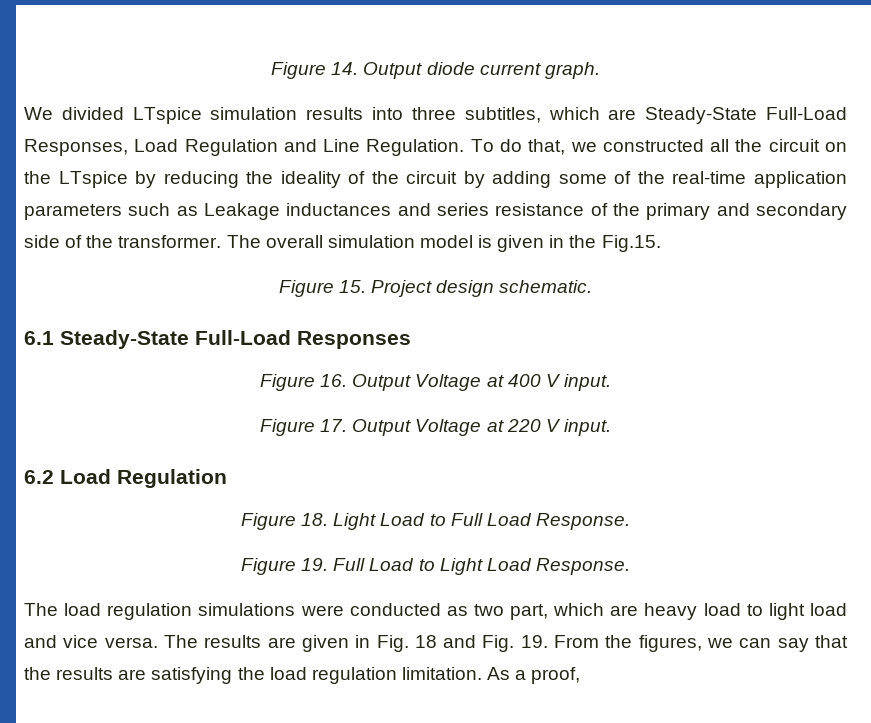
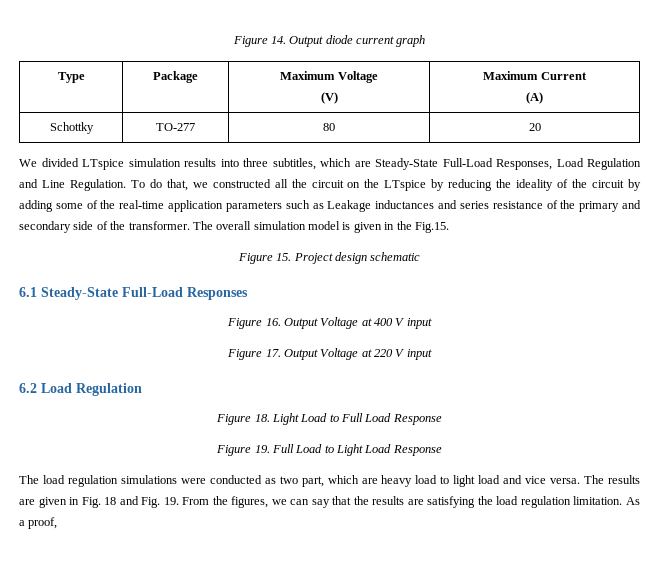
[544,62,600,79] graph. -> [396,35,426,47] [57,72,85,83] [153,71,198,83] [280,71,378,83] [320,92,338,104] [483,71,587,80] [526,92,543,104] [49,122,94,134] [156,123,195,131] [323,123,335,131] [528,123,541,131] graph // Type | Package | Maximum Voltage // (V) | Maximum Current // (A) // Schottky | TO-277 | 80 | 20
[499,280,593,293] schematic. -> [370,252,421,261] schematic
[563,374,611,391] input. -> [406,318,432,329] input
[563,419,611,436] input. -> [406,349,432,360] input
[535,513,630,530] Response. -> [392,414,442,425] Response
[535,558,630,575] Response. -> [392,445,442,456] Response

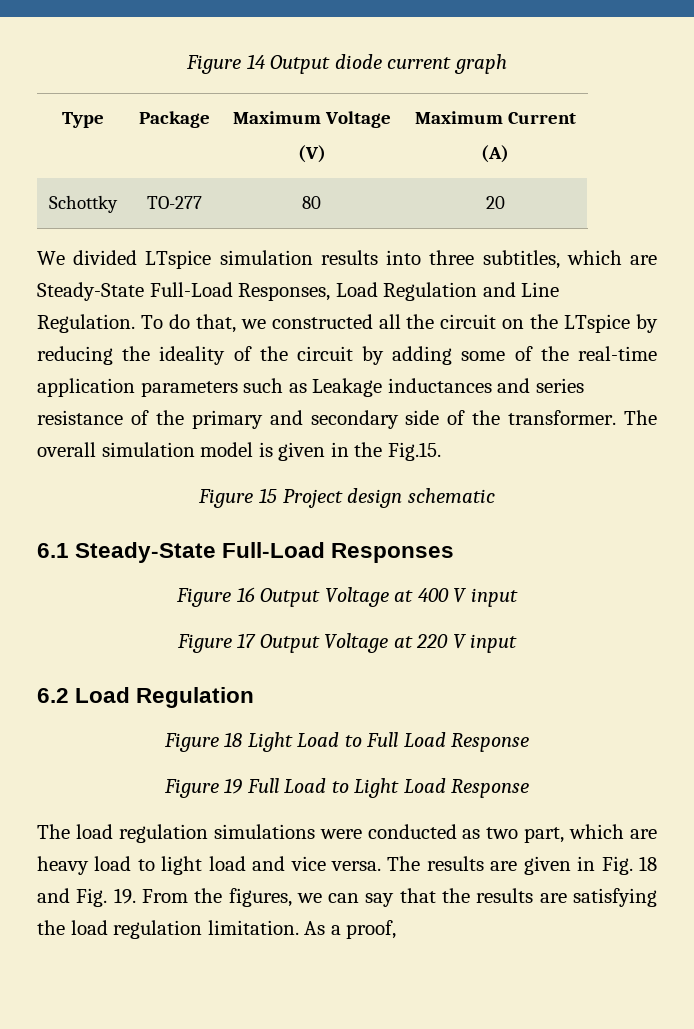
[232,36,286,47] Figure 14. -> [186,54,265,74] Figure 14
[276,253,292,261] 15. -> [258,488,277,503] 15
[265,318,281,326] 16. -> [236,587,255,602] 16
[265,349,281,357] 17. -> [237,633,257,648] 17
[254,414,270,422] 18. -> [224,732,243,747] 18
[254,445,270,453] 19. -> [224,778,243,794] 19

